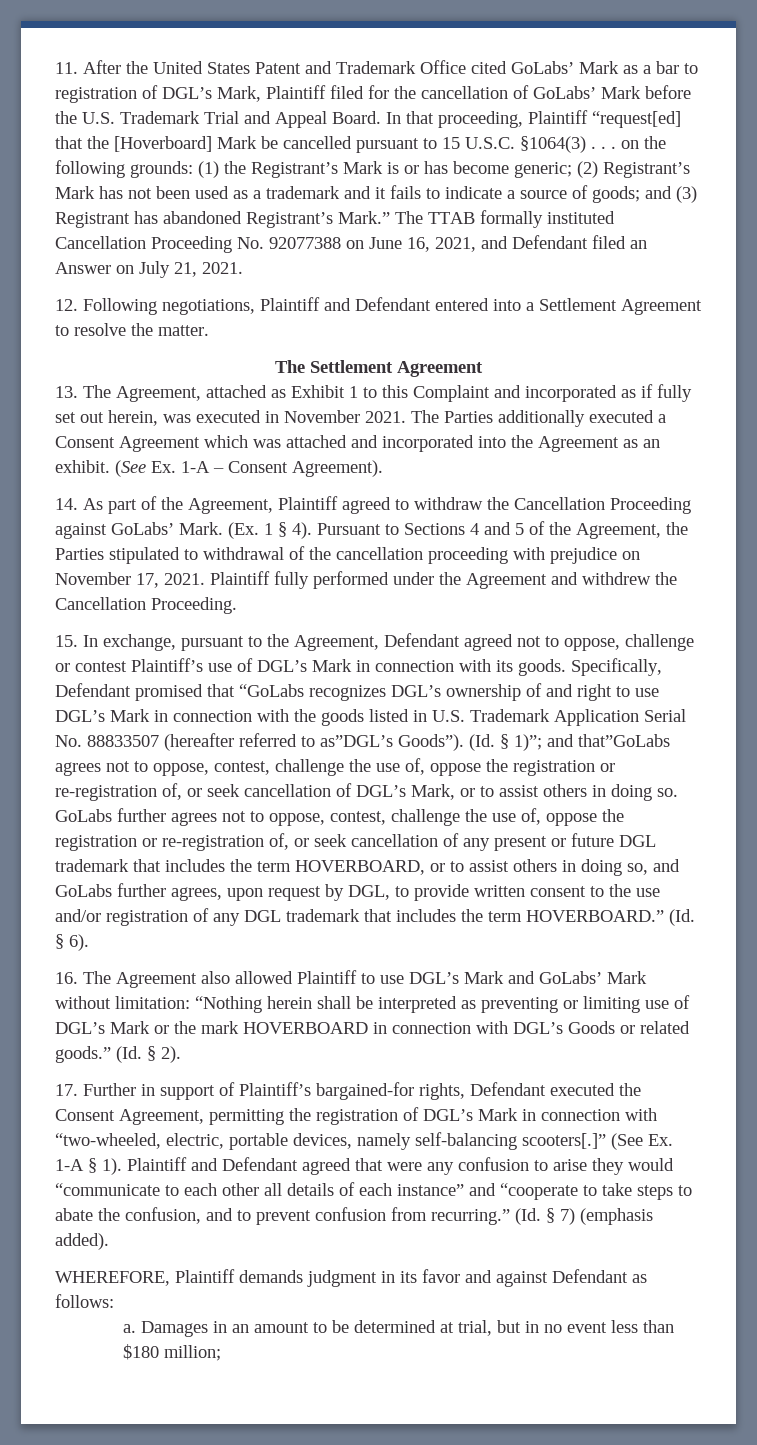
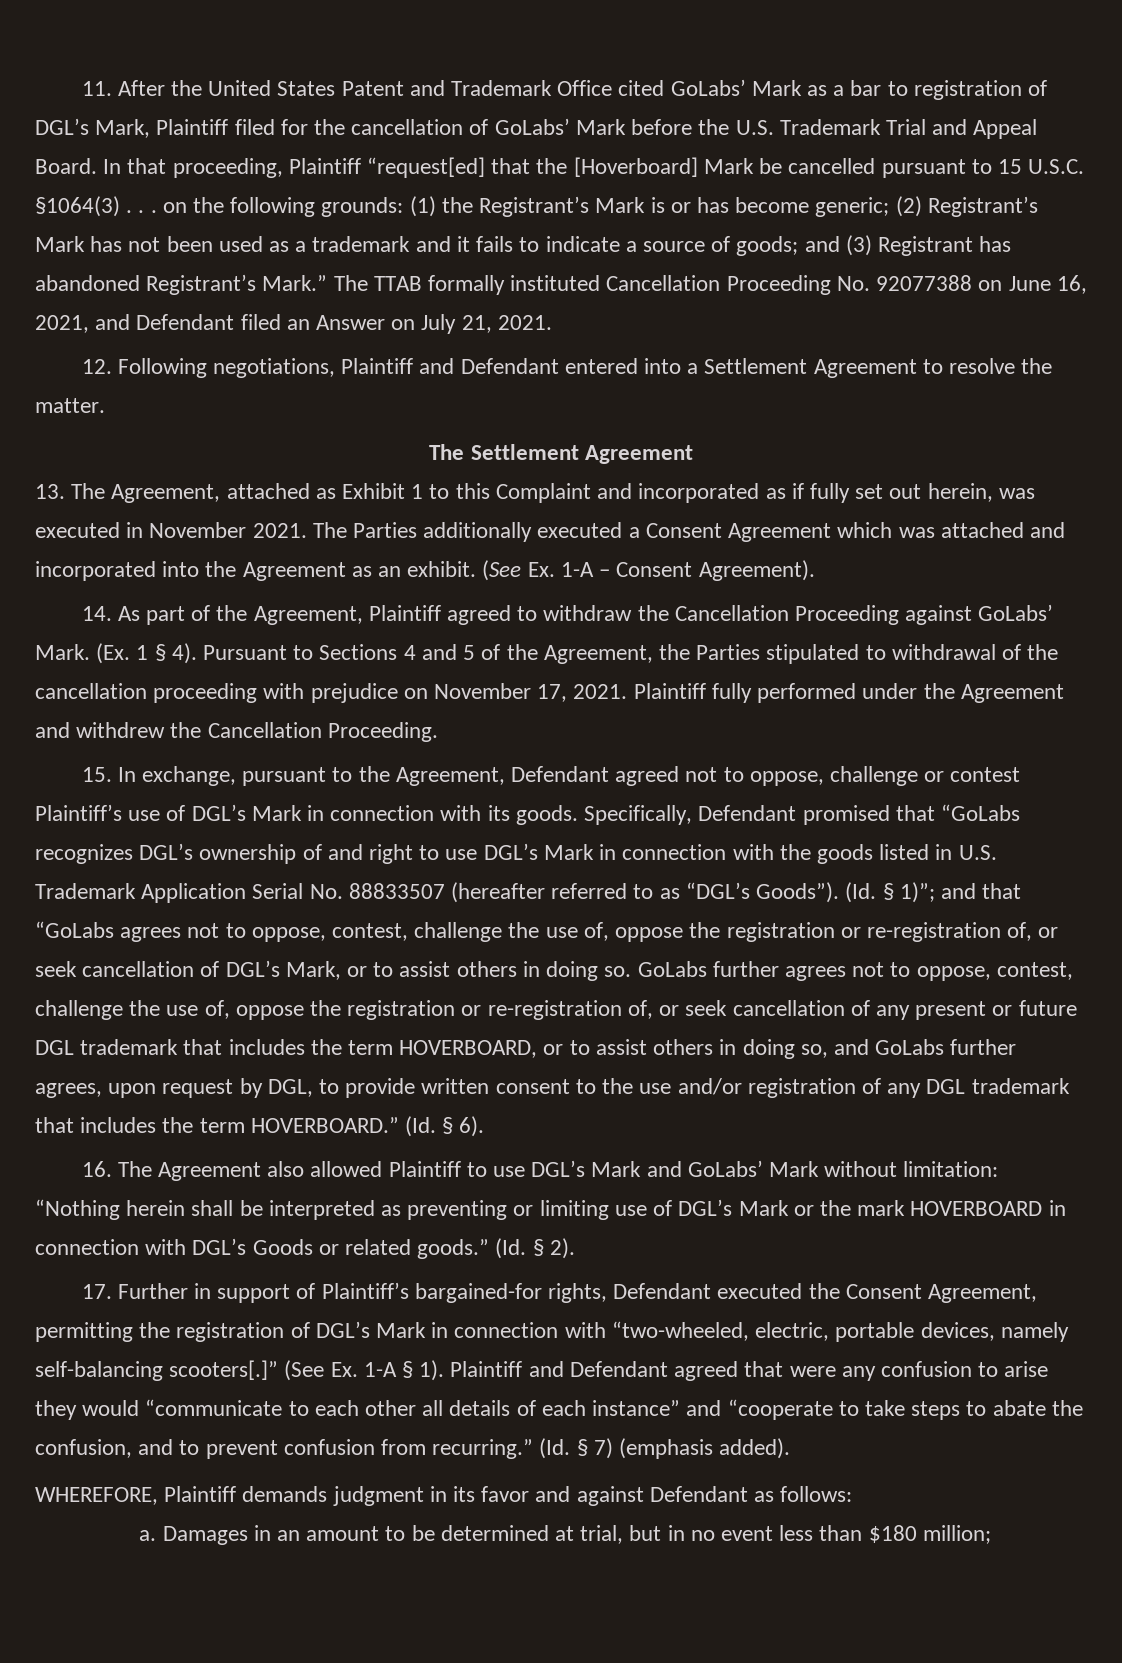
[320,735,393,747] as”DGL’s -> [659,882,750,899] as “DGL’s
[578,734,670,747] that”GoLabs -> [982,883,1022,899] [35,921,114,938] that “GoLabs

